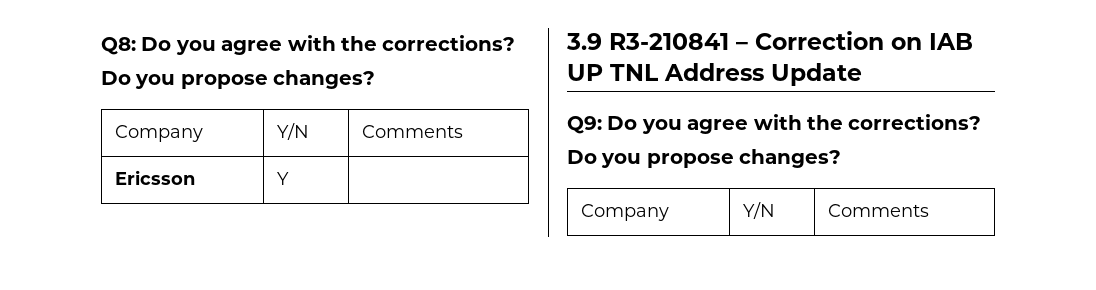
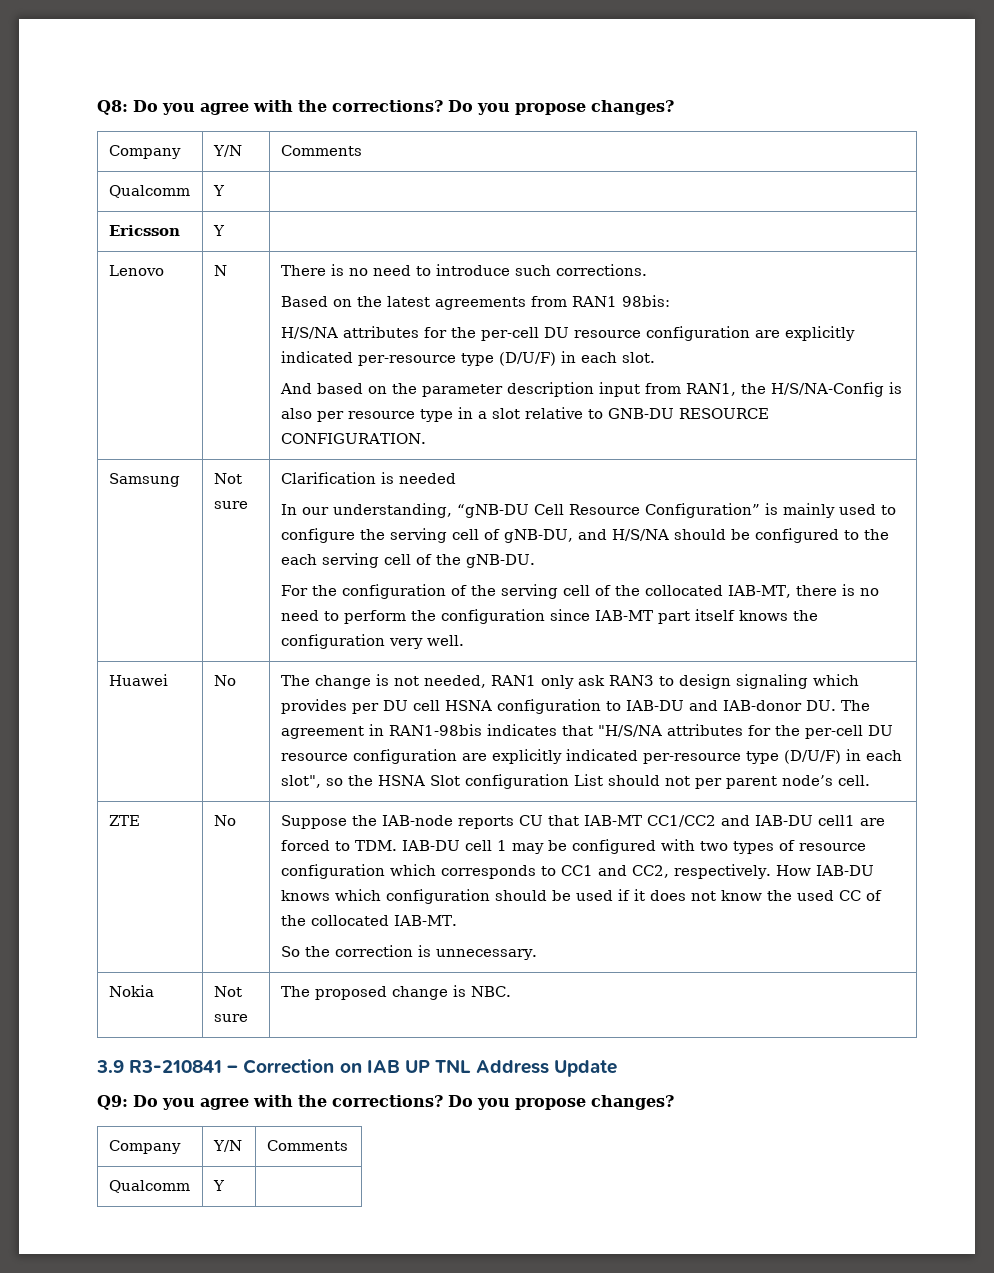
(464, 131) none -> [108,185,190,198] [212,185,225,196] // Qualcomm | Y |
(290, 178) none -> [108,265,164,276] [213,265,227,276] [280,264,647,276] [280,295,670,310] [280,326,855,341] [280,351,655,366] [279,382,902,397] [280,407,769,422] [280,433,426,444] [108,473,180,487] [213,473,242,484] [213,501,248,509] [280,472,456,484] [280,503,896,518] [280,528,889,543] [280,553,535,568] [280,584,879,599] [280,609,818,624] [280,634,464,649] [108,674,168,686] [213,675,236,686] [280,674,859,689] [280,699,870,714] [280,724,893,739] [280,749,902,764] [280,774,870,789] [108,815,140,826] [213,815,236,826] [280,815,885,829] [280,839,866,854] [280,864,874,879] [280,889,882,904] [280,915,457,926] [280,945,537,960] [108,985,154,997] [213,986,242,997] [213,1014,248,1022] [280,985,511,1000] // Lenovo | N | There is no need to introduce such corrections. // Based on the latest agreements from RAN1 98bis: // H/S/NA attributes for the per-cell DU resource configuration are explicitly indicated per-resource type (D/U/F) in each slot. // And based on the parameter description input from RAN1, the H/S/NA-Config is also per resource type in a slot relative to GNB-DU RESOURCE CONFIGURATION. // Samsung | Not sure | Clarification is needed // In our understanding, “gNB-DU Cell Resource Configuration” is mainly used to configure the serving cell of gNB-DU, and H/S/NA should be configured to the each serving cell of the gNB-DU. // For the configuration of the serving cell of the collocated IAB-MT, there is no need to perform the configuration since IAB-MT part itself knows the configuration very well. // Huawei | No | The change is not needed, RAN1 only ask RAN3 to design signaling which provides per DU cell HSNA configuration to IAB-DU and IAB-donor DU. The agreement in RAN1-98bis indicates that "H/S/NA attributes for the per-cell DU resource configuration are explicitly indicated per-resource type (D/U/F) in each slot", so the HSNA Slot configuration List should not per parent node’s cell. // ZTE | No | Suppose the IAB-node reports CU that IAB-MT CC1/CC2 and IAB-DU cell1 are forced to TDM. IAB-DU cell 1 may be configured with two types of resource configuration which corresponds to CC1 and CC2, respectively. How IAB-DU knows which configuration should be used if it does not know the used CC of the collocated IAB-MT. // So the correction is unnecessary. // Nokia | Not sure | The proposed change is NBC.
(930, 210) none -> [108,1180,190,1193] [212,1180,225,1191] // Qualcomm | Y |

